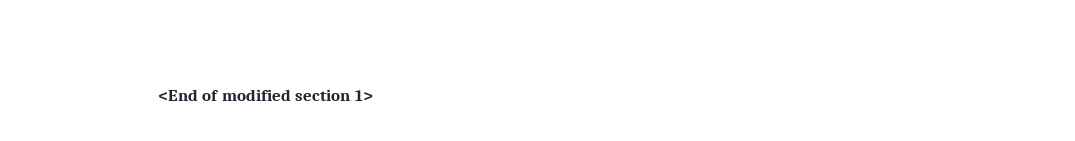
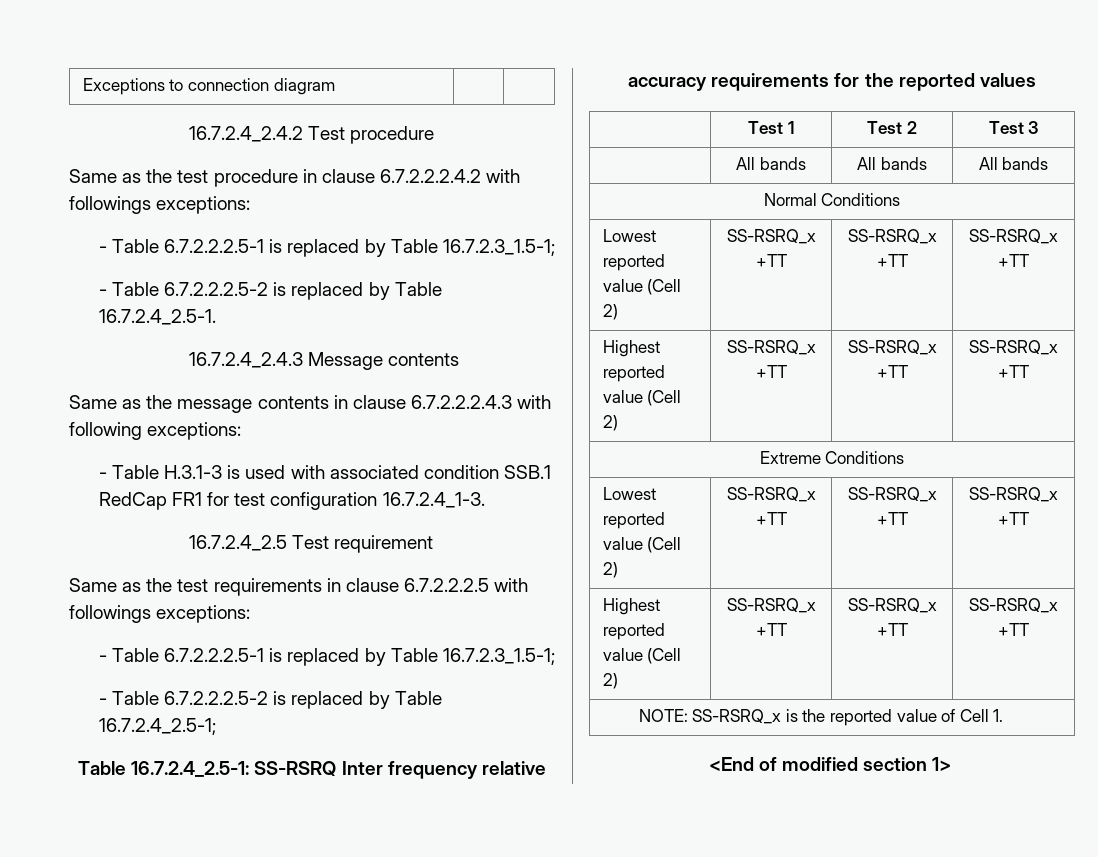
(157, 95) none -> [82,78,335,95] [188,126,435,144] [69,169,521,187] [69,196,251,214] [98,239,555,257] [98,282,442,300] [98,309,216,325] [188,352,460,370] [69,395,552,413] [69,422,242,440] [98,465,551,479] [98,492,485,510] [188,535,434,553] [69,578,529,596] [69,605,251,623] [98,648,555,666] [98,691,442,709] [98,718,216,735] [78,761,546,779] [628,73,1036,91] [748,121,794,134] [867,121,917,134] [988,121,1039,134] [736,157,806,170] [857,157,927,170] [978,157,1049,170] [763,193,901,206] [602,229,656,242] [602,254,665,271] [602,279,682,295] [602,304,618,320] [726,229,816,244] [755,254,787,267] [847,229,937,244] [876,254,908,267] [969,229,1058,244] [998,254,1029,267] [602,340,660,357] [602,365,665,382] [602,390,682,406] [602,415,618,431] [726,340,816,355] [755,365,787,378] [847,340,937,355] [876,365,908,378] [969,340,1058,355] [998,365,1029,378] [759,451,905,464] [602,487,656,500] [602,512,665,529] [602,537,682,553] [602,562,618,578] [726,487,816,502] [755,512,787,525] [847,487,937,502] [876,512,908,525] [969,487,1058,502] [998,512,1029,525] [602,598,660,615] [602,623,665,640] [602,648,682,664] [602,673,618,689] [726,598,816,613] [755,623,787,636] [847,598,937,613] [876,623,908,636] [969,598,1058,613] [998,623,1029,636] [638,709,1004,726] Exceptions to connection diagram | | // 16.7.2.4_2.4.2 Test procedure // Same as the test procedure in clause 6.7.2.2.2.4.2 with followings exceptions: // - Table 6.7.2.2.2.5-1 is replaced by Table 16.7.2.3_1.5-1; // - Table 6.7.2.2.2.5-2 is replaced by Table 16.7.2.4_2.5-1. // 16.7.2.4_2.4.3 Message contents // Same as the message contents in clause 6.7.2.2.2.4.3 with following exceptions: // - Table H.3.1-3 is used with associated condition SSB.1 RedCap FR1 for test configuration 16.7.2.4_1-3. // 16.7.2.4_2.5 Test requirement // Same as the test requirements in clause 6.7.2.2.2.5 with followings exceptions: // - Table 6.7.2.2.2.5-1 is replaced by Table 16.7.2.3_1.5-1; // - Table 6.7.2.2.2.5-2 is replaced by Table 16.7.2.4_2.5-1; // Table 16.7.2.4_2.5-1: SS-RSRQ Inter frequency relative accuracy requirements for the reported values // | Test 1 | Test 2 | Test 3 // | All bands | All bands | All bands // Normal Conditions // Lowest reported value (Cell 2) | SS-RSRQ_x +TT | SS-RSRQ_x +TT | SS-RSRQ_x +TT // Highest reported value (Cell 2) | SS-RSRQ_x +TT | SS-RSRQ_x +TT | SS-RSRQ_x +TT // Extreme Conditions // Lowest reported value (Cell 2) | SS-RSRQ_x +TT | SS-RSRQ_x +TT | SS-RSRQ_x +TT // Highest reported value (Cell 2) | SS-RSRQ_x +TT | SS-RSRQ_x +TT | SS-RSRQ_x +TT // NOTE: SS-RSRQ_x is the reported value of Cell 1. //

